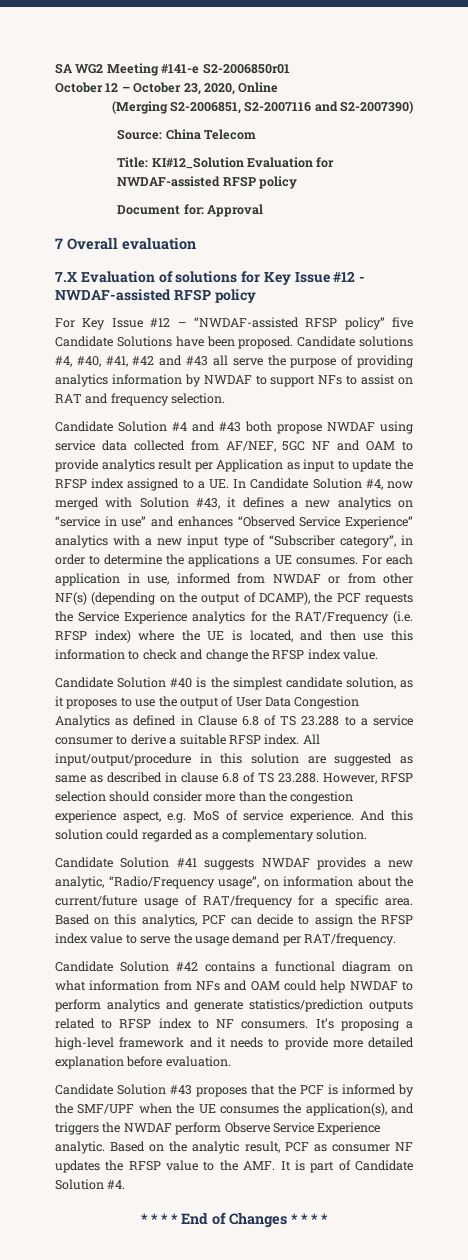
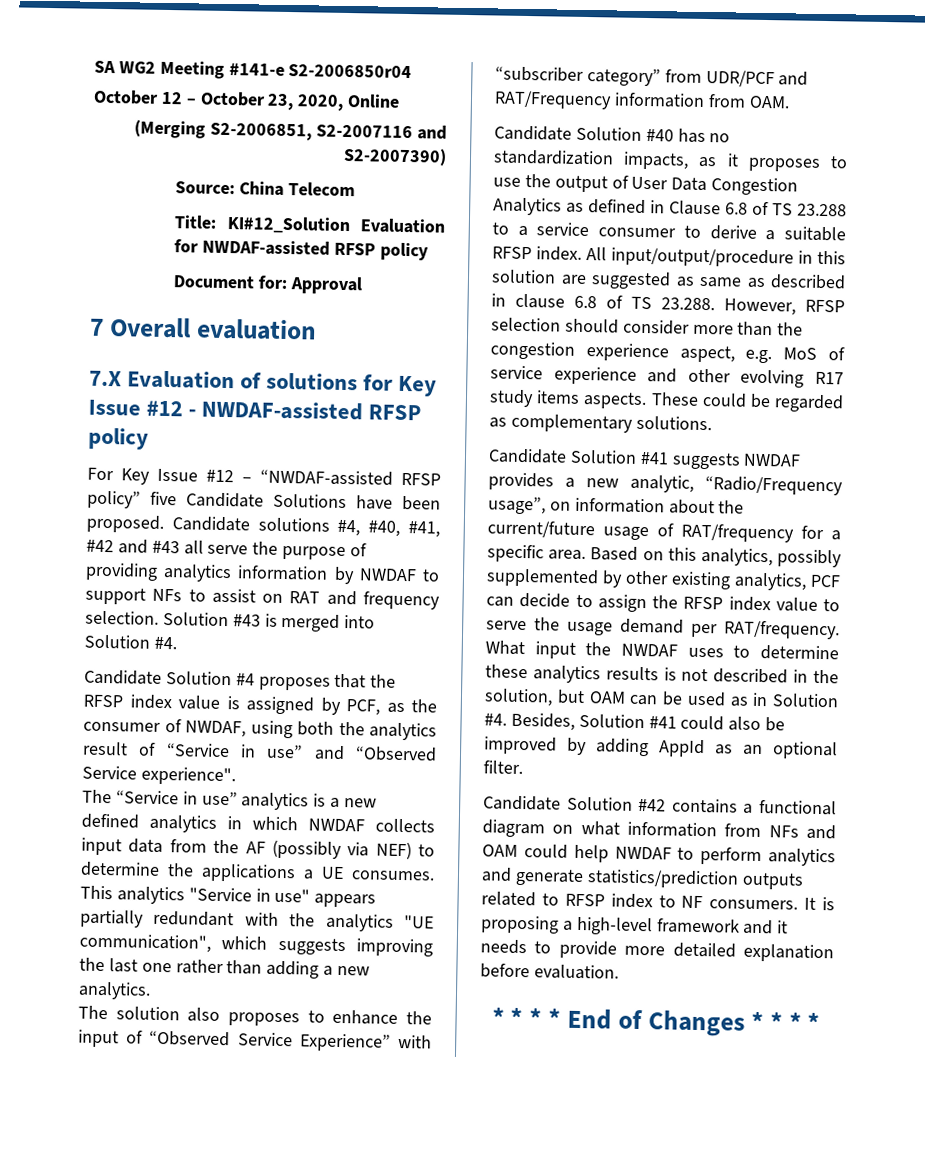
[202,63,290,74] S2-2006850r01 -> [288,64,413,79] S2-2006850r04
[55,421,413,434] [55,440,414,452] [55,459,413,472] [55,478,413,491] [55,497,413,510] [55,516,100,527] // Candidate Solution #4 and #43 both propose NWDAF using service data collected from AF/NEF, 5GC NF and OAM to provide analytics result per Application as input to update the RFSP index assigned to a UE. In Candidate Solution #4, now merged with Solution #43, it defines a new analytics on “service -> [162,611,376,632] [84,634,177,650] [84,669,397,691] [83,694,437,716] [83,719,437,741] [82,741,230,758] Solution #43 is merged into Solution #4. // Candidate Solution #4 proposes that the RFSP index value is assigned by PCF, as the consumer of NWDAF, using both the analytics result of “Service
[177,516,413,529] [55,535,413,548] [55,554,85,565] enhances “Observed Service Experience” analytics with a new input type of “Subscriber category”, in order -> [355,746,438,762] [82,765,236,786] [82,789,378,811] [81,813,435,833] [81,837,412,860] “Observed Service experience". // The “Service in use” analytics is a new defined analytics in which NWDAF collects input data from the AF (possibly via NEF)
[361,554,413,565] [55,573,413,586] [55,592,413,605] [55,611,413,624] [55,630,413,643] [55,649,378,662] [55,677,396,690] For each application in use, informed from NWDAF or from other NF(s) (depending on the output of DCAMP), the PCF requests the Service Experience analytics for the RAT/Frequency (i.e. RFSP index) where the UE is located, and then use this information to check and change the RFSP index value. // Candidate Solution #40 is the simplest candidate solution, -> [80,885,377,908] [80,909,434,932] [79,933,433,957] [79,957,371,979] [78,981,151,1000] [78,1005,433,1027] [78,1029,432,1052] [495,66,809,88] [494,90,790,110] [494,125,731,143] [493,149,690,170] This analytics "Service in use" appears partially redundant with the analytics "UE communication", which suggests improving the last one rather than adding a new analytics. // The solution also proposes to enhance the input of “Observed Service Experience” with “subscriber category” from UDR/PCF and RAT/Frequency information from OAM. // Candidate Solution #40 has no standardization impacts,
[289,810,413,823] [55,829,368,842] experience. And this solution could regarded as a complementary solution. -> [553,366,844,388] [489,389,844,413] [489,413,712,433] experience and other evolving R17 study items aspects. These could be regarded as complementary solutions.
(197, 920) none -> [777,549,842,568] [486,568,807,591] possibly supplemented by other existing analytics,
(396, 939) none -> [485,640,839,661] [485,664,839,684] [484,688,839,708] [484,712,786,732] [484,736,838,760] [483,760,523,775] What input the NWDAF uses to determine these analytics results is not described in the solution, but OAM can be used as in Solution #4. Besides, Solution #41 could also be improved by adding AppId as an optional filter.
[315,1018,334,1029] It’s -> [804,897,835,911] It is
[55,1084,414,1097] [55,1103,414,1116] [55,1122,381,1135] [55,1141,413,1154] [55,1160,414,1173] [55,1179,126,1190] // Candidate Solution #43 proposes that the PCF is informed by the SMF/UPF when the UE consumes the application(s), and triggers the NWDAF perform Observe Service Experience analytic. Based on the analytic result, PCF as consumer NF updates the RFSP value to the AMF. It is part of Candidate Solution #4. -> (619, 972) none

